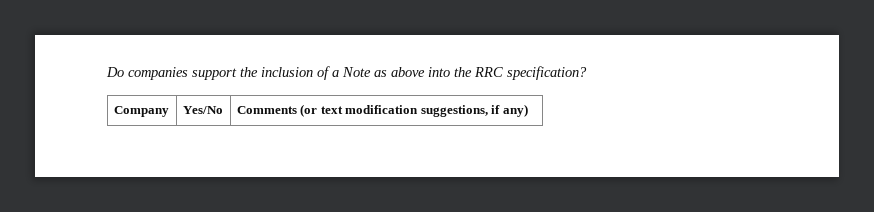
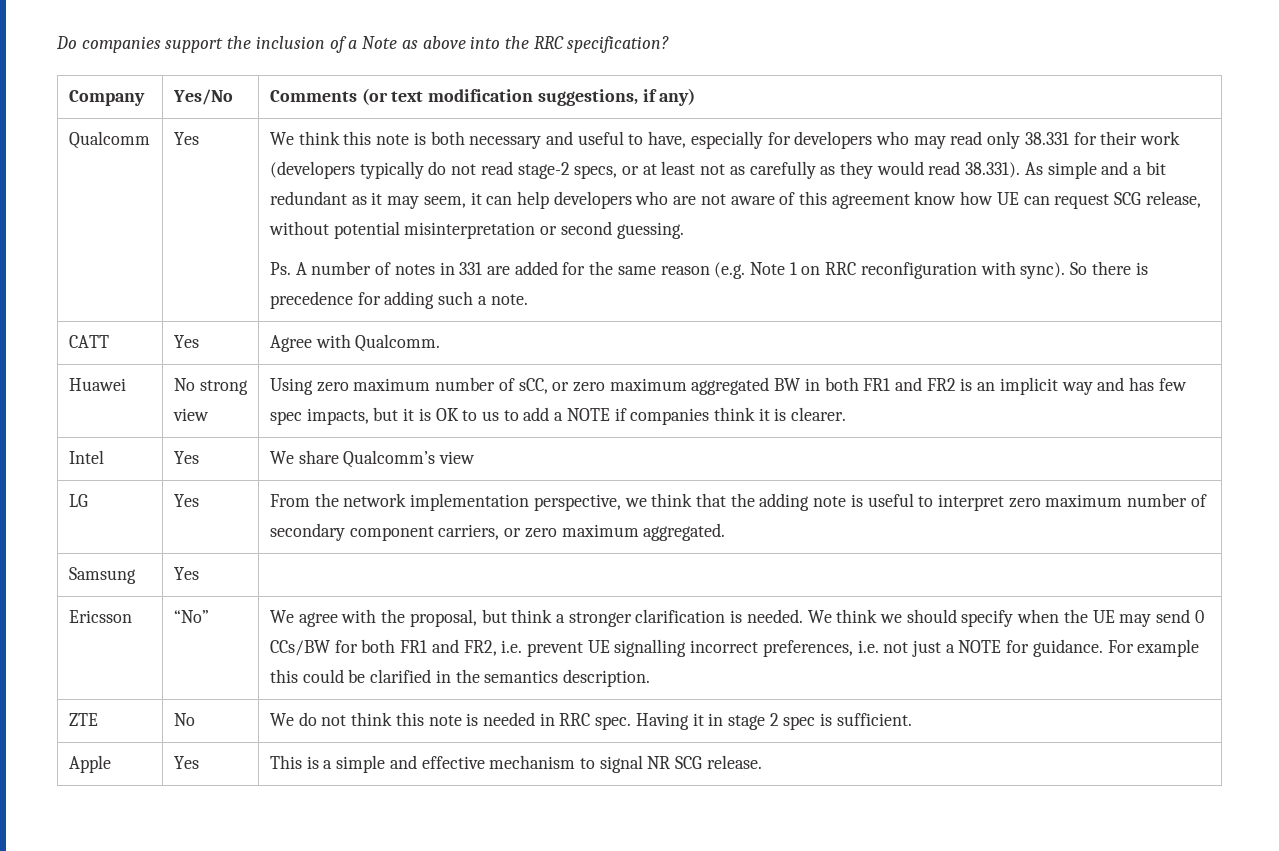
(528, 110) none -> [68,131,150,149] [173,132,199,145] [269,131,1181,149] [269,161,1166,179] [269,191,1201,209] [268,221,684,239] [269,261,1148,279] [269,291,528,309] [68,335,109,348] [173,335,199,348] [269,334,441,352] [68,378,126,391] [173,378,248,395] [172,408,209,421] [269,377,1187,395] [269,407,847,425] [68,450,104,464] [173,451,199,464] [269,450,476,468] [68,494,88,507] [173,494,199,507] [269,493,1207,511] [269,523,726,541] [68,567,136,584] [173,567,199,580] [68,610,132,623] [173,610,209,623] [269,609,1204,627] [269,639,1200,657] [269,669,650,687] [68,713,98,726] [173,713,195,726] [269,712,912,730] [68,755,111,773] [173,756,199,769] [269,755,762,773] // Qualcomm | Yes | We think this note is both necessary and useful to have, especially for developers who may read only 38.331 for their work (developers typically do not read stage-2 specs, or at least not as carefully as they would read 38.331). As simple and a bit redundant as it may seem, it can help developers who are not aware of this agreement know how UE can request SCG release, without potential misinterpretation or second guessing. // Ps. A number of notes in 331 are added for the same reason (e.g. Note 1 on RRC reconfiguration with sync). So there is precedence for adding such a note. // CATT | Yes | Agree with Qualcomm. // Huawei | No strong view | Using zero maximum number of sCC, or zero maximum aggregated BW in both FR1 and FR2 is an implicit way and has few spec impacts, but it is OK to us to add a NOTE if companies think it is clearer. // Intel | Yes | We share Qualcomm’s view // LG | Yes | From the network implementation perspective, we think that the adding note is useful to interpret zero maximum number of secondary component carriers, or zero maximum aggregated. // Samsung | Yes | // Ericsson | “No” | We agree with the proposal, but think a stronger clarification is needed. We think we should specify when the UE may send 0 CCs/BW for both FR1 and FR2, i.e. prevent UE signalling incorrect preferences, i.e. not just a NOTE for guidance. For example this could be clarified in the semantics description. // ZTE | No | We do not think this note is needed in RRC spec. Having it in stage 2 spec is sufficient. // Apple | Yes | This is a simple and effective mechanism to signal NR SCG release.

